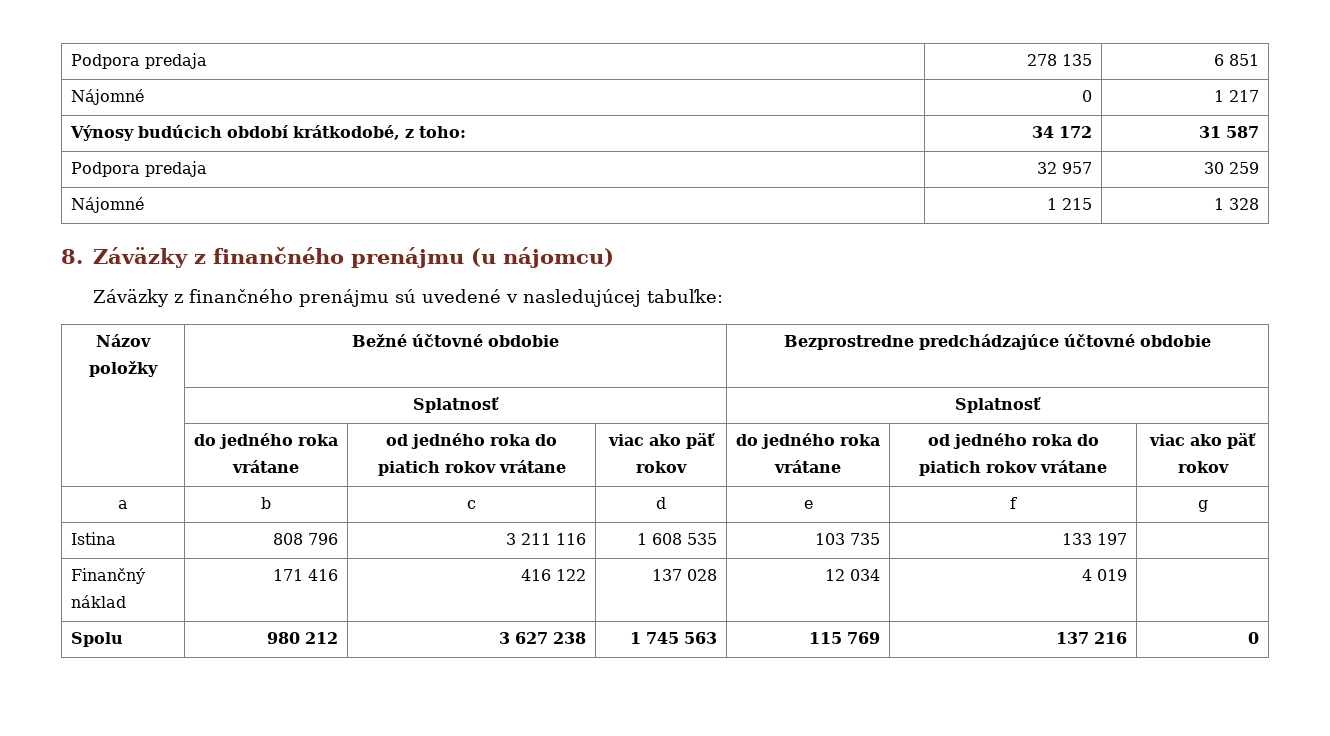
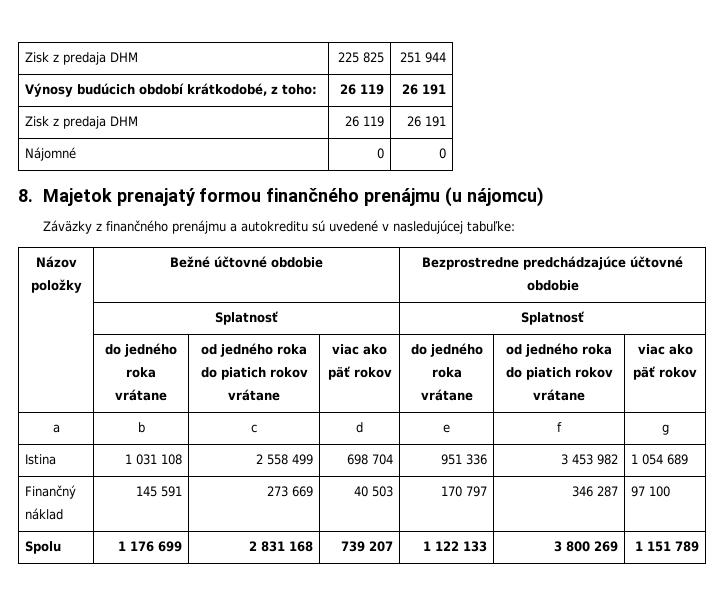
[70,53,207,69] [1027,54,1093,66] [1214,54,1260,66] [70,89,144,105] [1082,90,1093,102] [1214,90,1260,102] Podpora predaja | 278 135 | 6 851 // Nájomné | 0 | 1 217 -> [25,52,139,65] [337,52,384,63] [399,52,446,63] Zisk z predaja DHM | 225 825 | 251 944
[1032,126,1093,138] [1199,126,1260,138] [70,161,207,177] [1037,162,1093,174] [1204,162,1260,174] [70,197,144,213] [1047,198,1093,210] [1214,198,1260,210] [61,247,207,268] 34 172 | 31 587 // Podpora predaja | 32 957 | 30 259 // Nájomné | 1 215 | 1 328 // 8. Záväzky z -> [339,84,384,95] [401,84,446,95] [25,116,139,129] [344,116,384,127] [406,116,446,127] [25,147,77,161] [376,148,384,159] [438,148,446,159] [18,188,262,206] 26 119 | 26 191 // Zisk z predaja DHM | 26 119 | 26 191 // Nájomné | 0 | 0 // 8. Majetok prenajatý formou
(390, 298) none -> [229,221,308,232] a autokreditu
[273,533,339,545] [506,533,587,545] [637,533,718,545] [815,533,881,545] [1062,533,1128,545] [70,568,145,584] [70,595,126,608] [273,569,339,581] [521,569,587,581] [652,569,718,581] [825,569,881,581] [1082,569,1128,581] [70,632,123,647] [267,632,339,644] [499,632,587,644] [630,632,718,644] [809,632,881,644] [1056,632,1128,644] [1248,632,1260,644] 808 796 | 3 211 116 | 1 608 535 | 103 735 | 133 197 | // Finančný náklad | 171 416 | 416 122 | 137 028 | 12 034 | 4 019 | // Spolu | 980 212 | 3 627 238 | 1 745 563 | 115 769 | 137 216 | 0 -> [124,454,182,465] [255,454,313,465] [346,454,393,465] [440,454,487,465] [560,454,618,465] [631,454,689,465] [25,485,77,499] [25,508,64,520] [135,486,182,497] [266,486,313,497] [353,486,393,497] [440,486,487,497] [571,486,618,497] [631,486,671,497] [25,541,62,554] [117,541,182,552] [248,541,313,552] [340,541,393,552] [422,541,487,552] [553,541,618,552] [634,541,699,552] 1 031 108 | 2 558 499 | 698 704 | 951 336 | 3 453 982 | 1 054 689 // Finančný náklad | 145 591 | 273 669 | 40 503 | 170 797 | 346 287 | 97 100 // Spolu | 1 176 699 | 2 831 168 | 739 207 | 1 122 133 | 3 800 269 | 1 151 789

